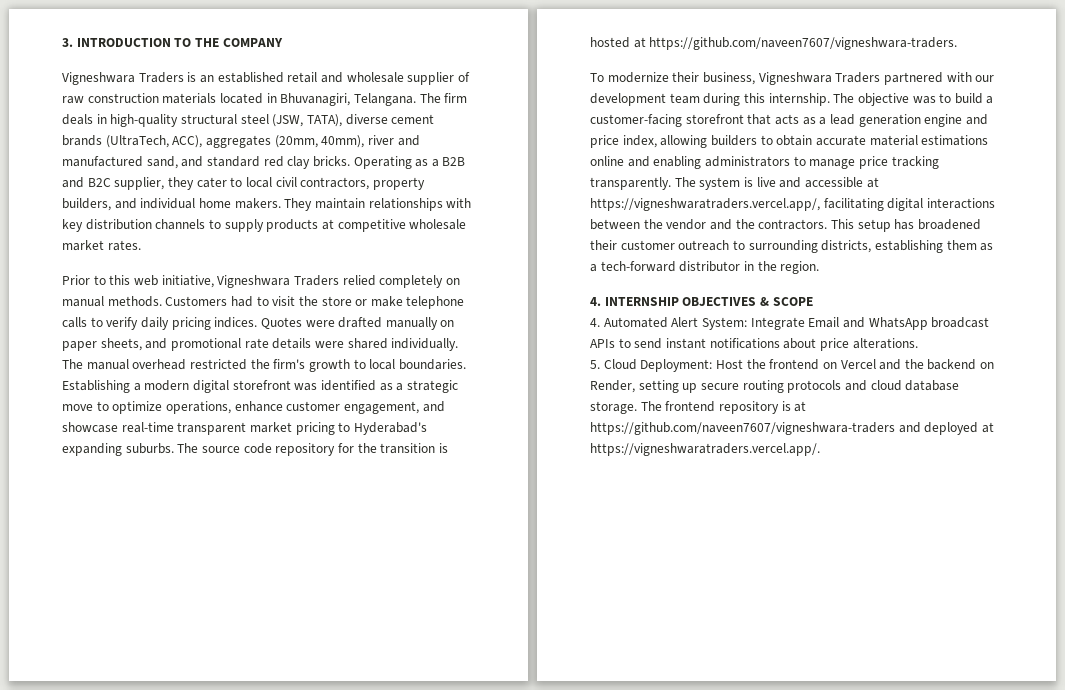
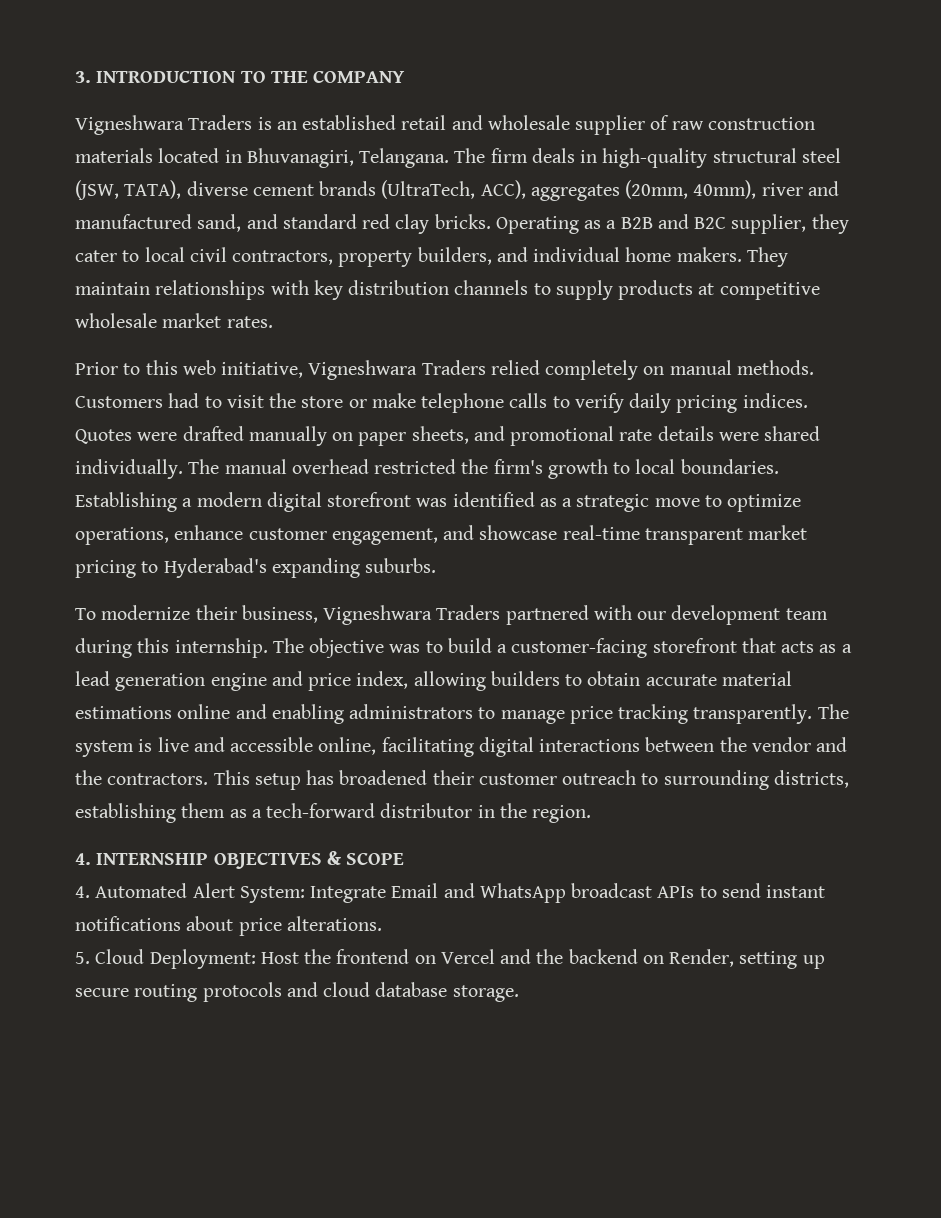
[177,443,448,456] [590,37,958,50] The source code repository for the transition is hosted at https://github.com/naveen7607/vigneshwara-traders. -> (437, 565) none
[866,177,879,188] [590,198,820,211] at https://vigneshwaratraders.vercel.app/, -> [318,737,377,755] online,
[640,401,807,414] [590,422,994,435] [590,443,820,456] The frontend repository is at https://github.com/naveen7607/vigneshwara-traders and deployed at https://vigneshwaratraders.vercel.app/. -> (519, 993) none

